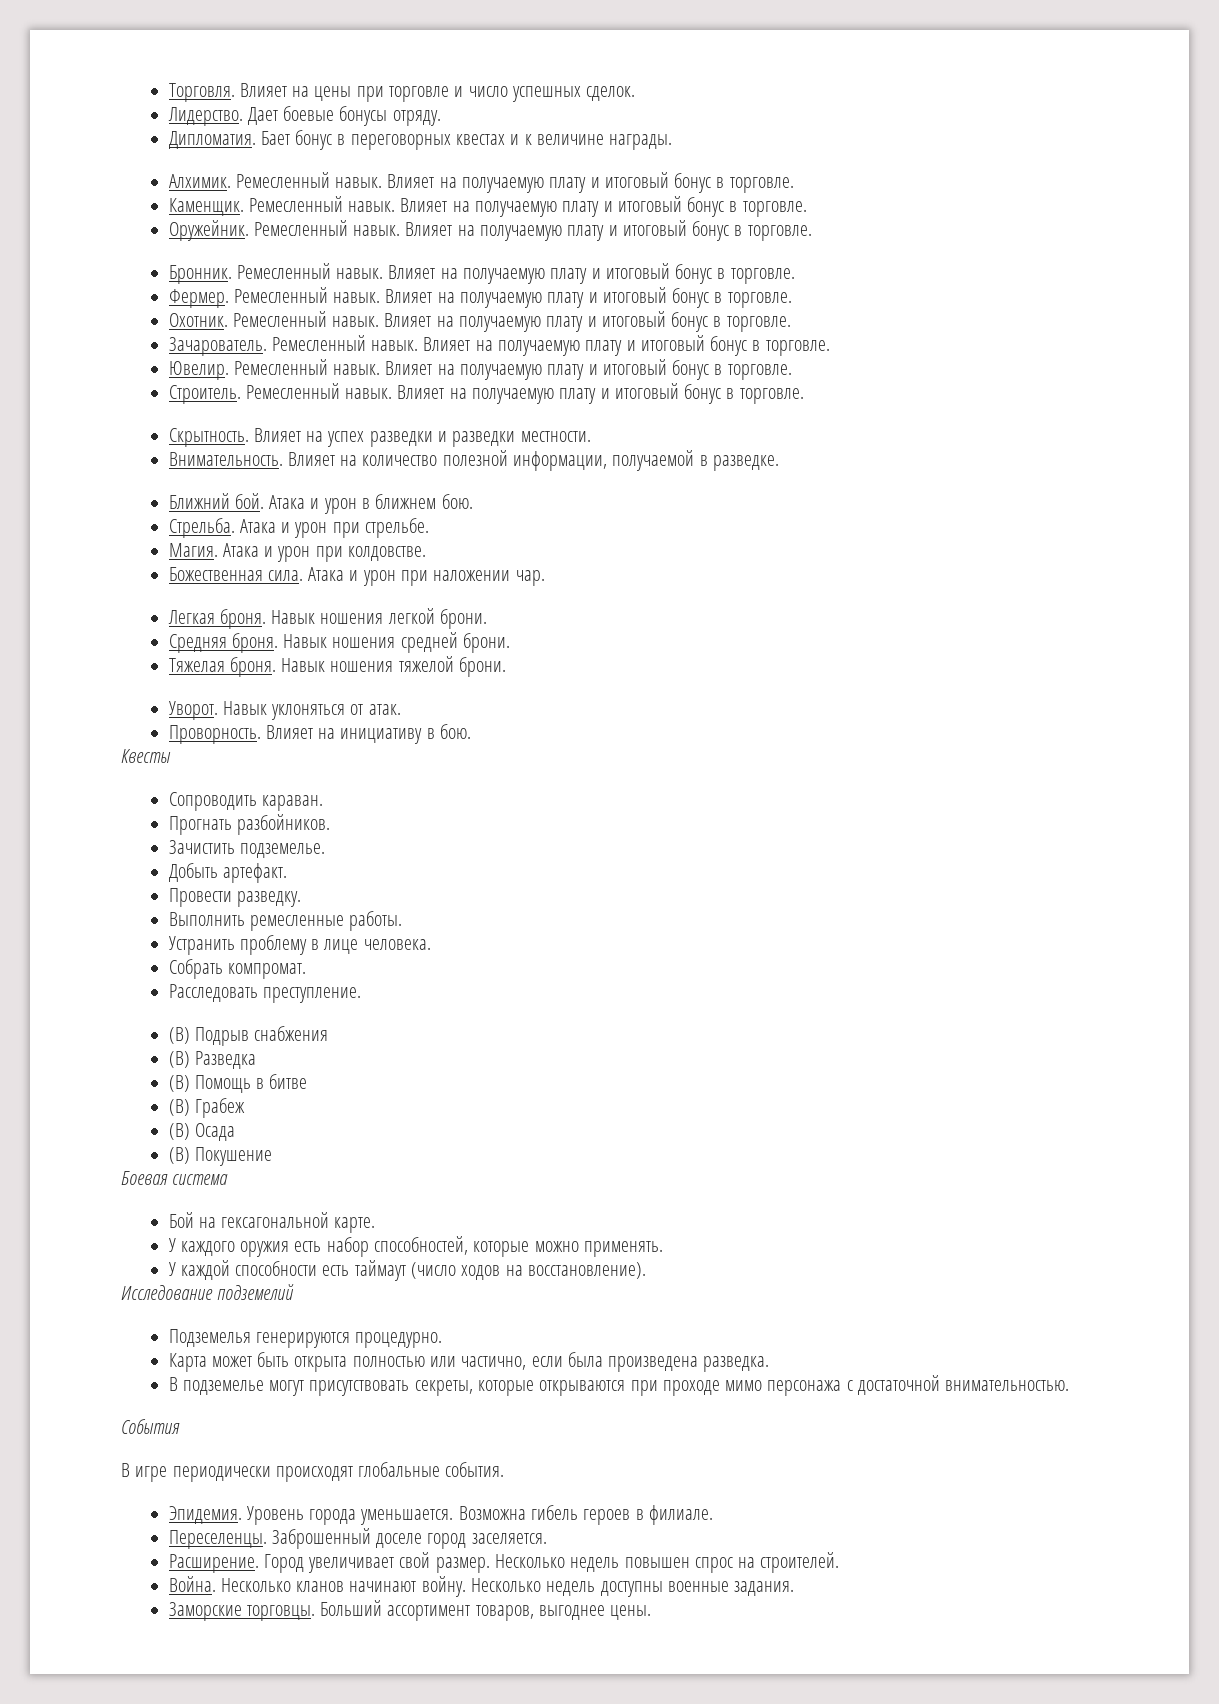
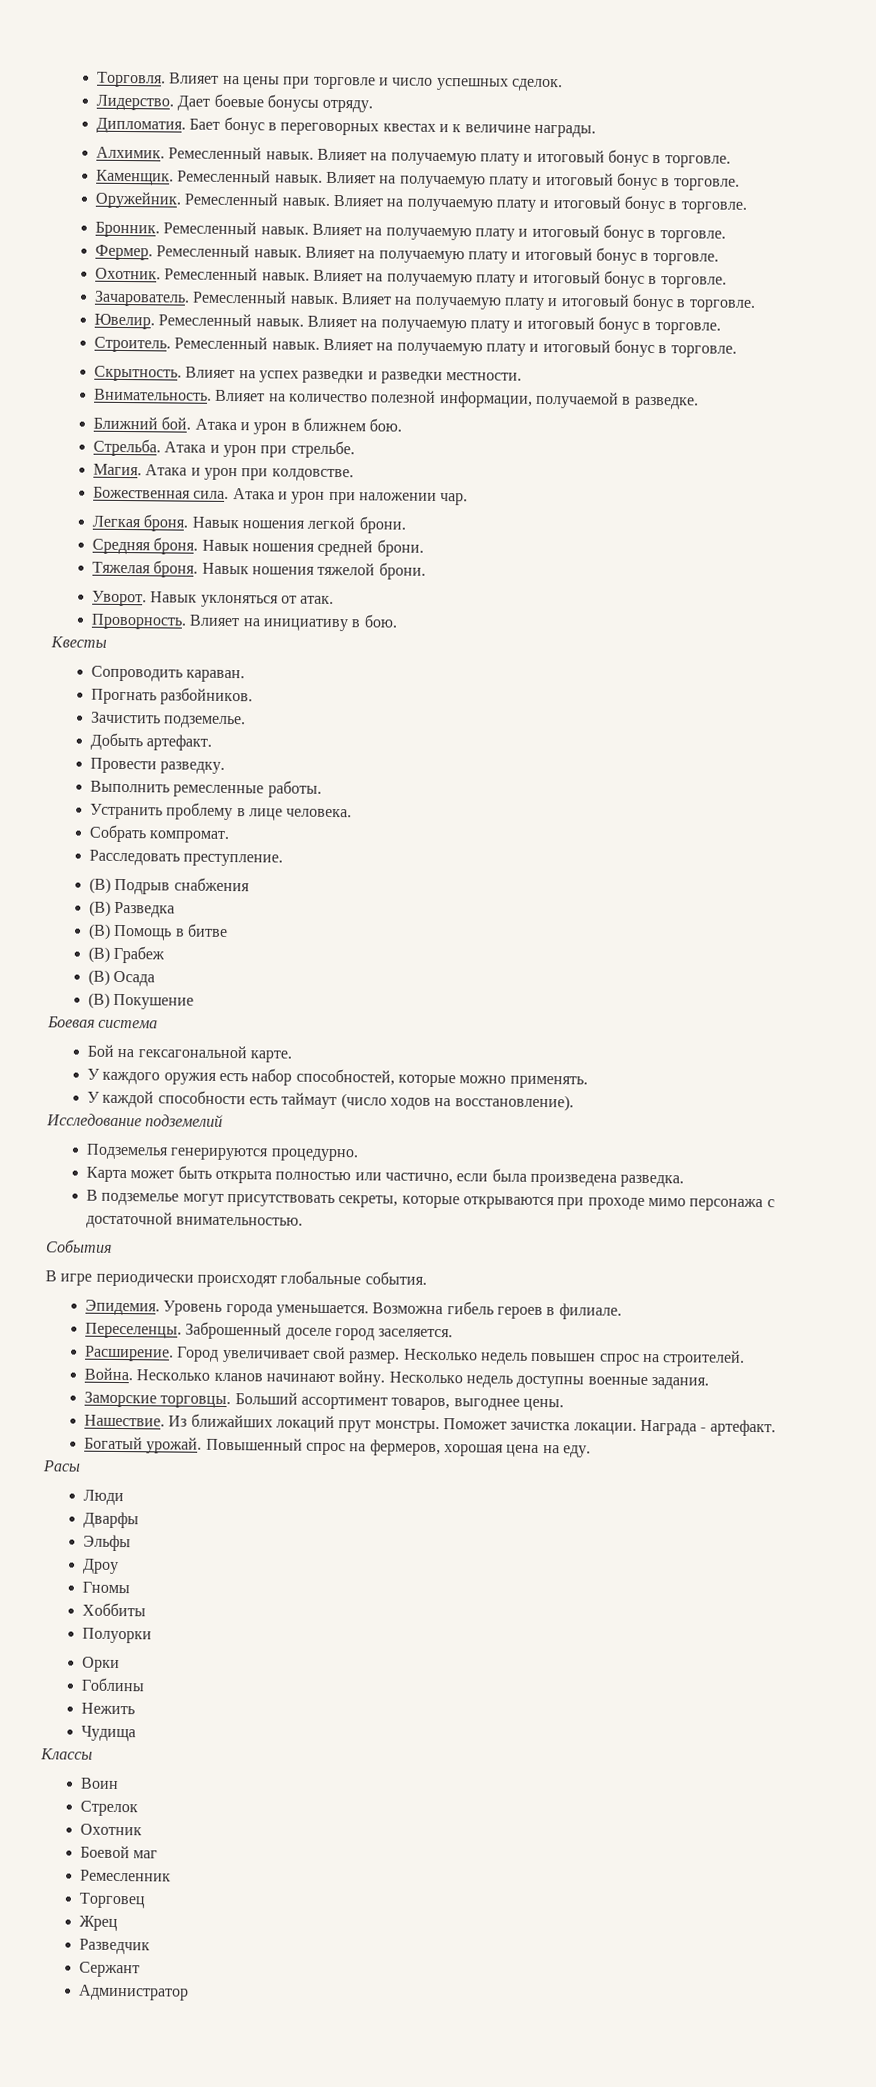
(652, 1612) none -> [84,1413,776,1437] [84,1436,591,1458] [42,1460,81,1472] [83,1489,125,1506] [83,1511,140,1529] [83,1534,132,1552] [82,1558,120,1575] [82,1581,131,1594] [82,1602,147,1617] [82,1627,153,1644] [82,1656,121,1673] [81,1677,146,1692] [81,1702,136,1715] [81,1725,137,1742] [40,1748,93,1760] [80,1777,120,1790] [80,1800,139,1817] [80,1823,143,1836] [80,1845,159,1859] [80,1869,172,1882] [79,1892,146,1909] [79,1915,119,1932] [79,1938,151,1955] [79,1961,141,1978] [78,1984,190,2001] // Нашествие. Из ближайших локаций прут монстры. Поможет зачистка локации. Награда - артефакт. // Богатый урожай. Повышенный спрос на фермеров, хорошая цена на еду. // Расы // Люди // Дварфы // Эльфы // Дроу // Гномы // Хоббиты // Полуорки // Орки // Гоблины // Нежить // Чудища // Классы // Воин // Стрелок // Охотник // Боевой маг // Ремесленник // Торговец // Жрец // Разведчик // Сержант // Администратор

